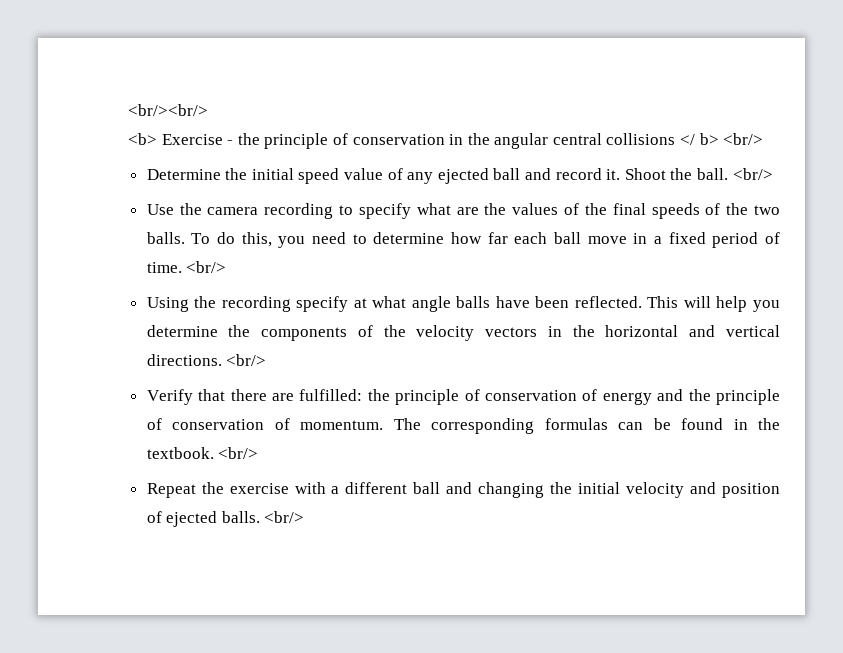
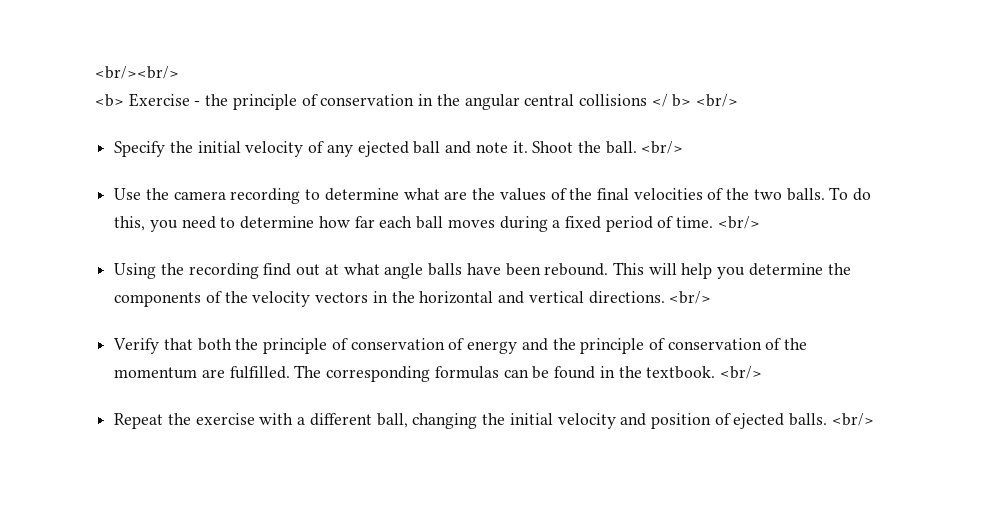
[146,168,384,184] Determine the initial speed value -> [114,141,304,157] Specify the initial velocity
[555,168,602,180] record -> [475,142,508,153] note
[358,203,411,219] specify -> [324,188,399,201] determine
[651,203,700,219] speeds -> [633,188,703,200] velocities
[587,233,648,244] move in -> [447,216,548,232] moves during
[296,296,349,312] specify -> [263,263,321,276] find out
[574,296,642,308] reflected. -> [544,263,609,276] rebound.
[230,389,363,401] there are fulfilled: -> [197,338,232,351] both
[300,420,384,430] momentum. -> [784,338,808,350] [114,366,290,379] the momentum are fulfilled.
[413,482,473,494] ball and -> [376,413,408,428] ball,

